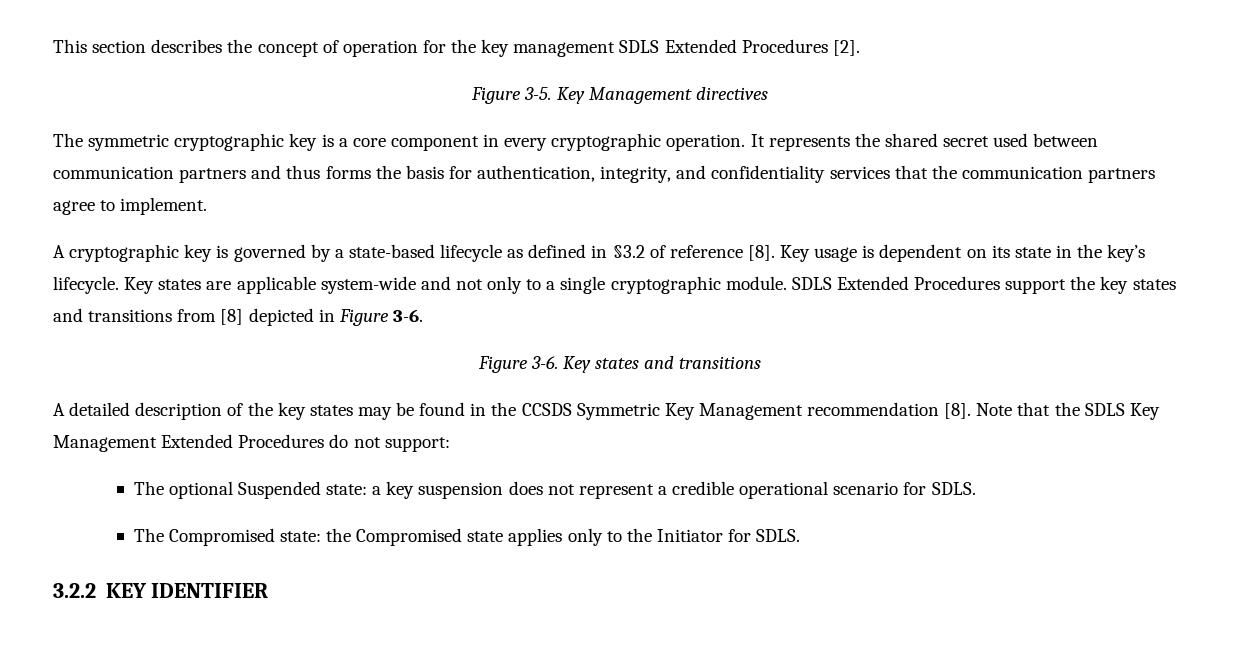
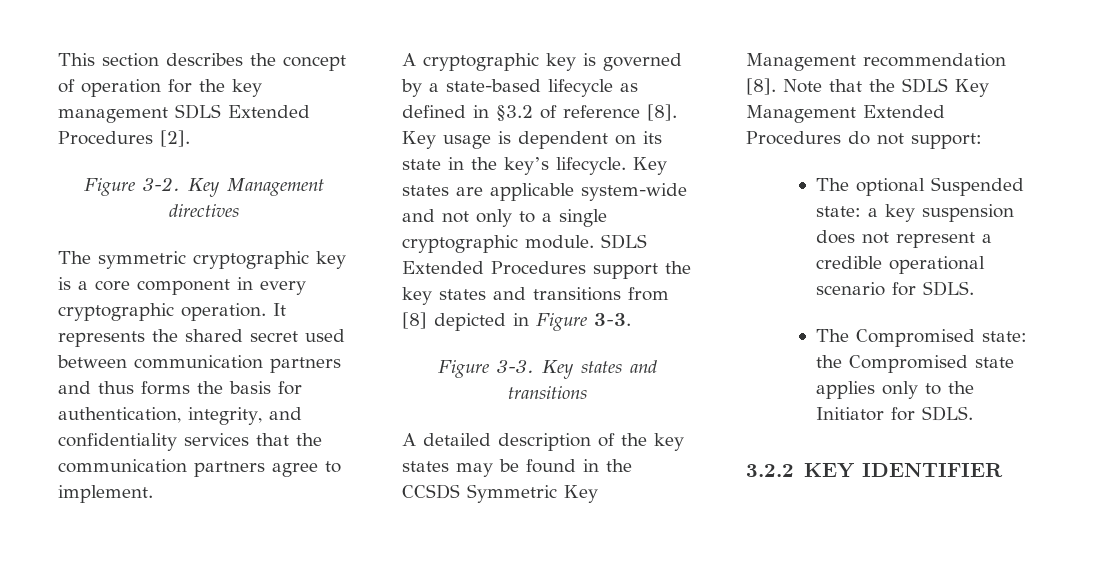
[524,87,552,100] 3-5. -> [142,177,180,191] 3-2.
[392,309,423,322] [477,356,558,373] 3-6. // Figure 3-6. -> [594,313,631,326] [438,360,534,378] 3-3. // Figure 3-3.

